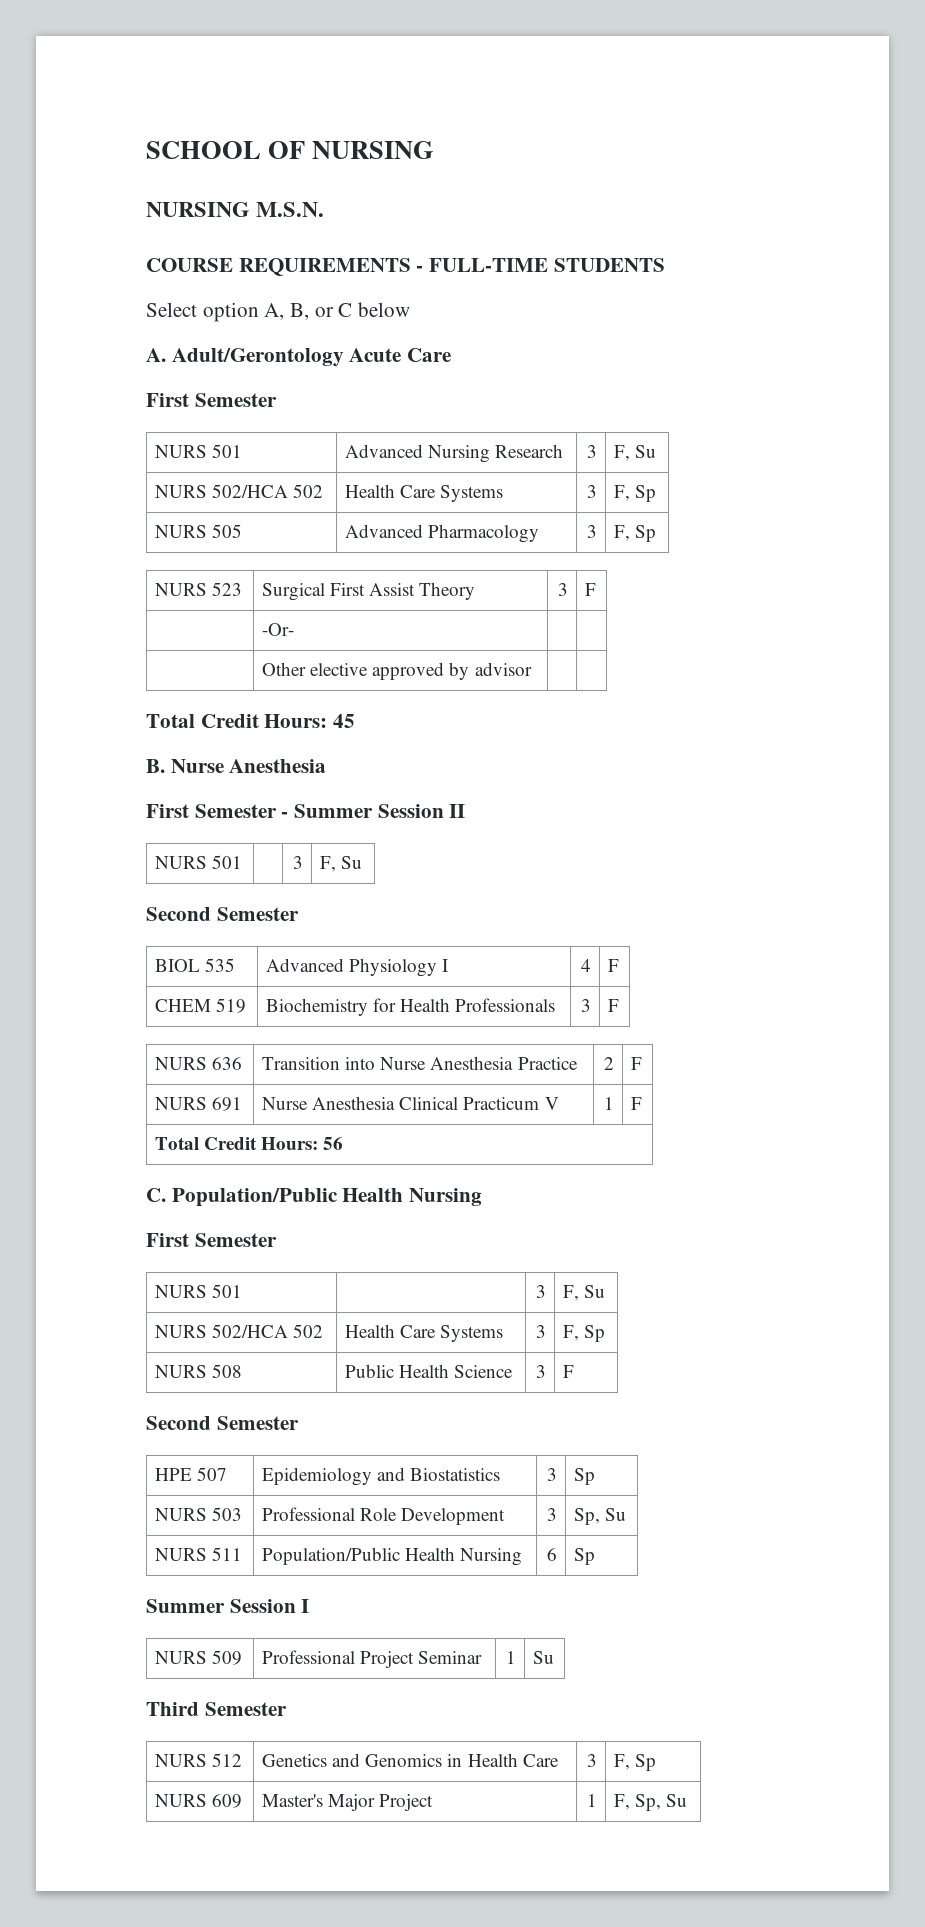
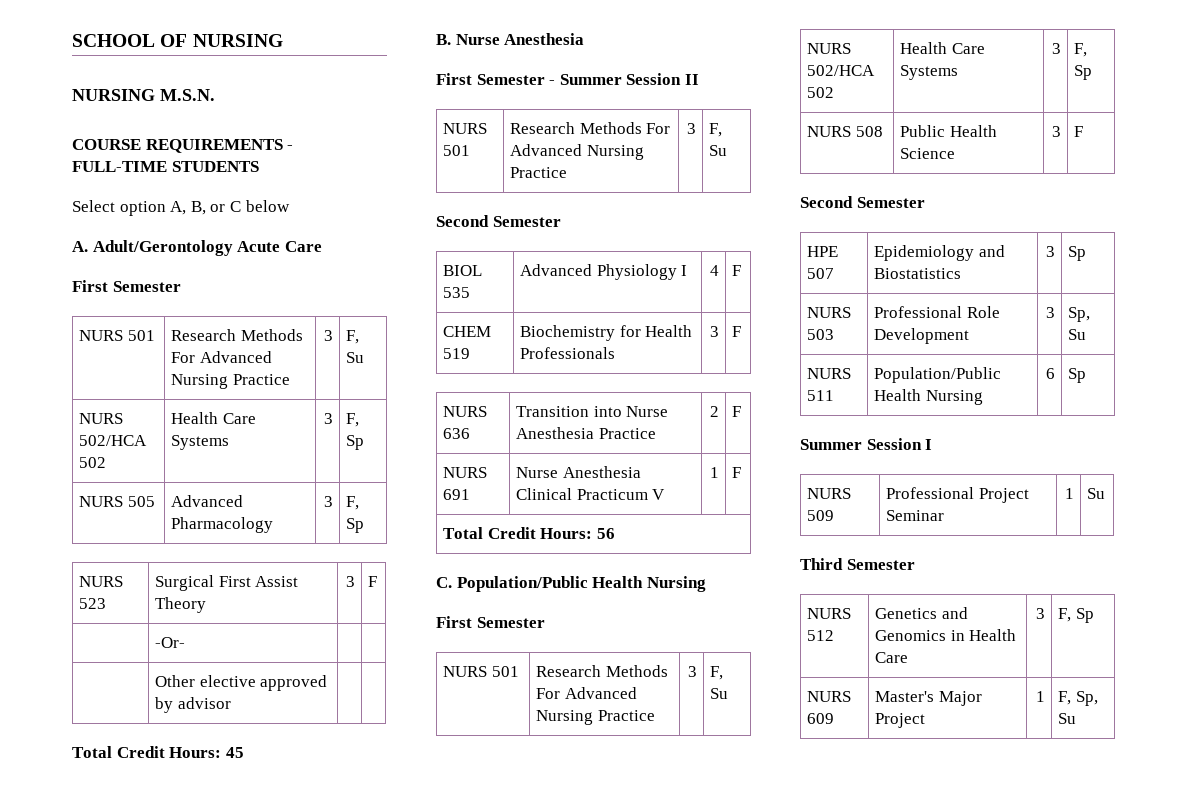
[345,444,564,463] Advanced Nursing Research -> [171,329,303,341] [171,351,272,363] [171,374,290,389] Research Methods For Advanced Nursing Practice
(243, 862) none -> [510,122,671,134] [510,144,644,160] [510,167,568,178] Research Methods For Advanced Nursing Practice
(243, 1291) none -> [536,665,668,677] [536,687,637,699] [536,710,655,725] Research Methods For Advanced Nursing Practice

